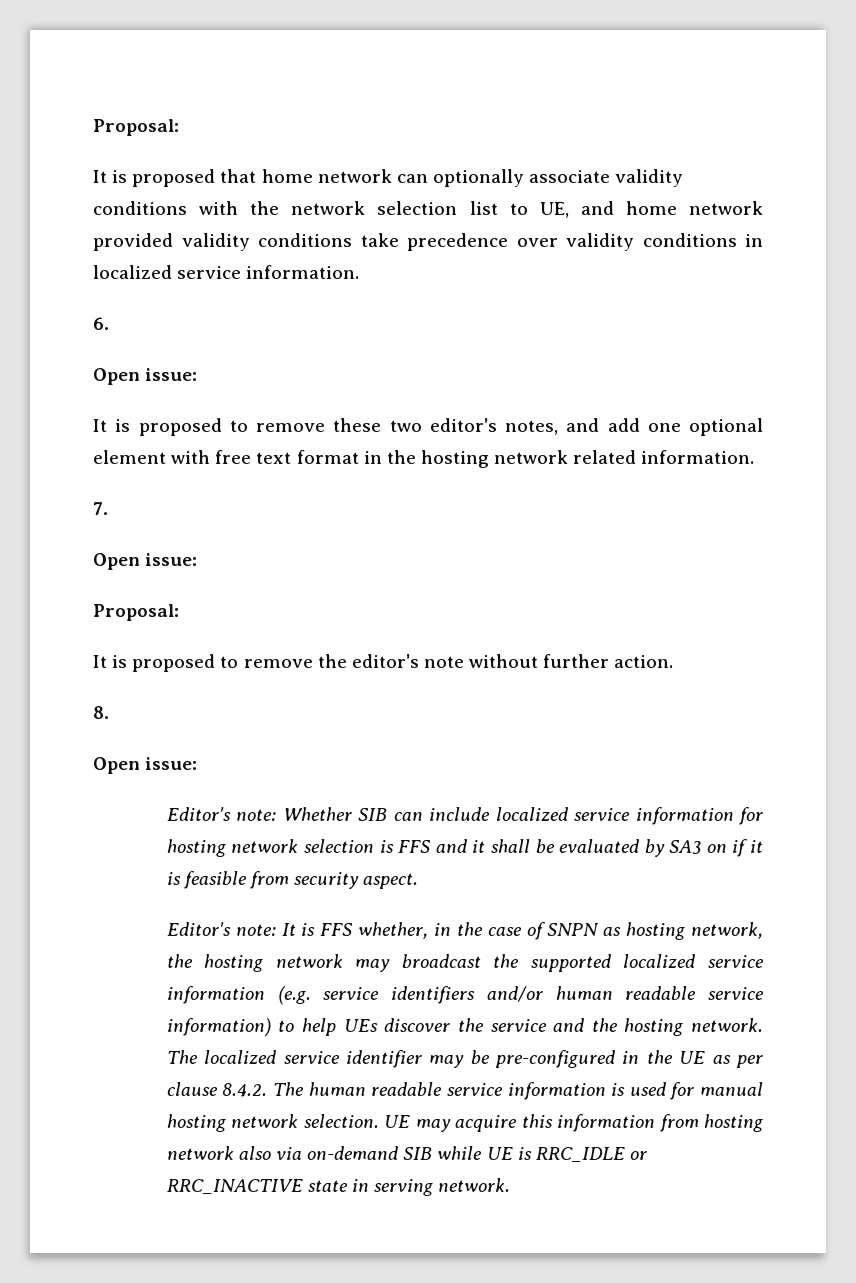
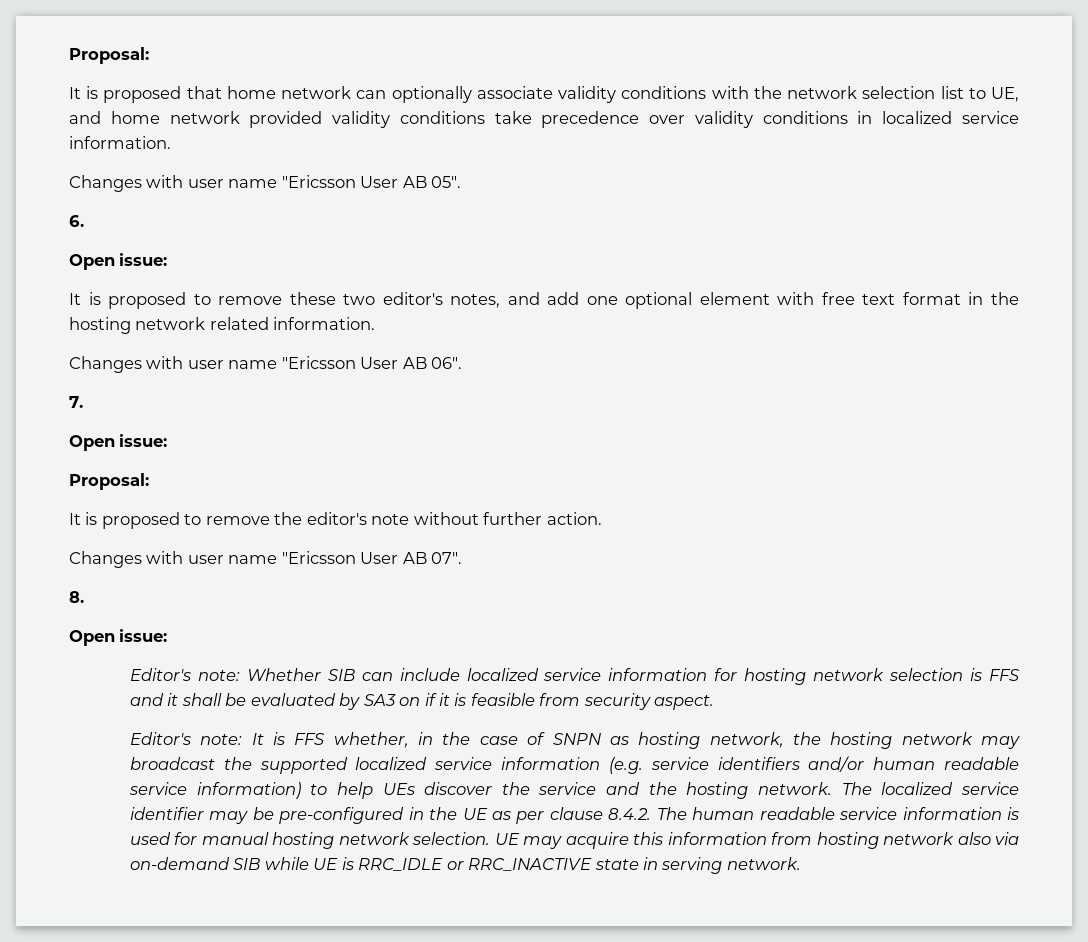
(360, 272) none -> [69,175,462,192] // Changes with user name "Ericsson User AB 05".
(755, 457) none -> [69,356,463,373] // Changes with user name "Ericsson User AB 06".
(674, 661) none -> [69,551,463,568] // Changes with user name "Ericsson User AB 07".

